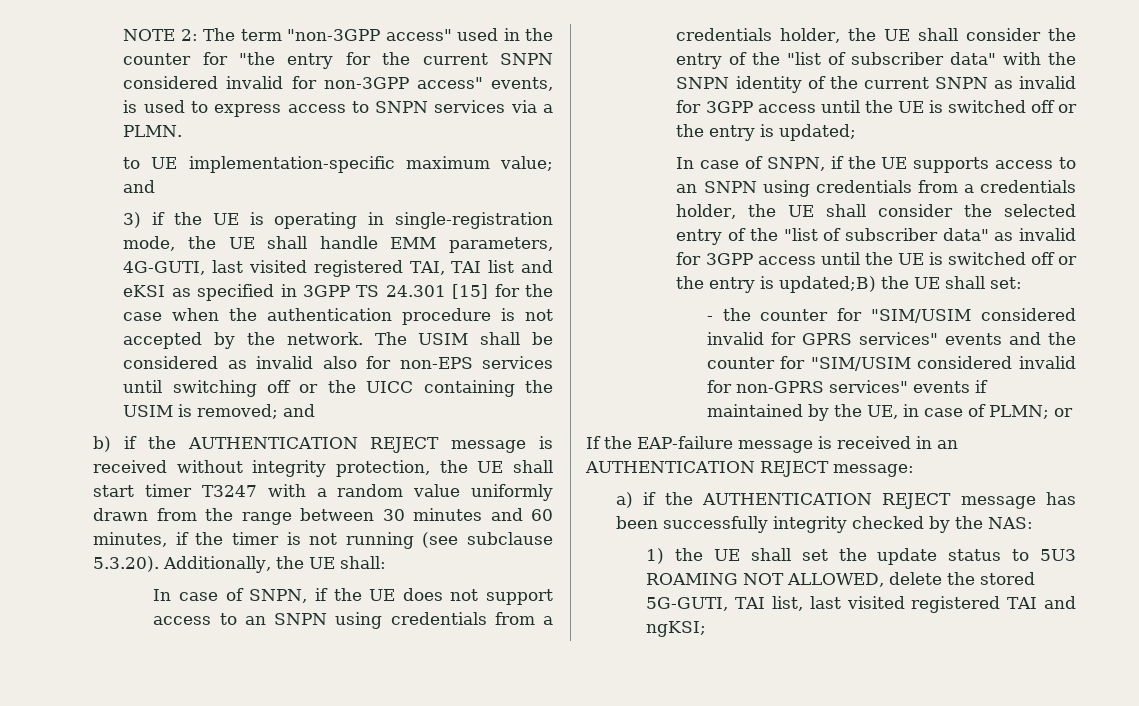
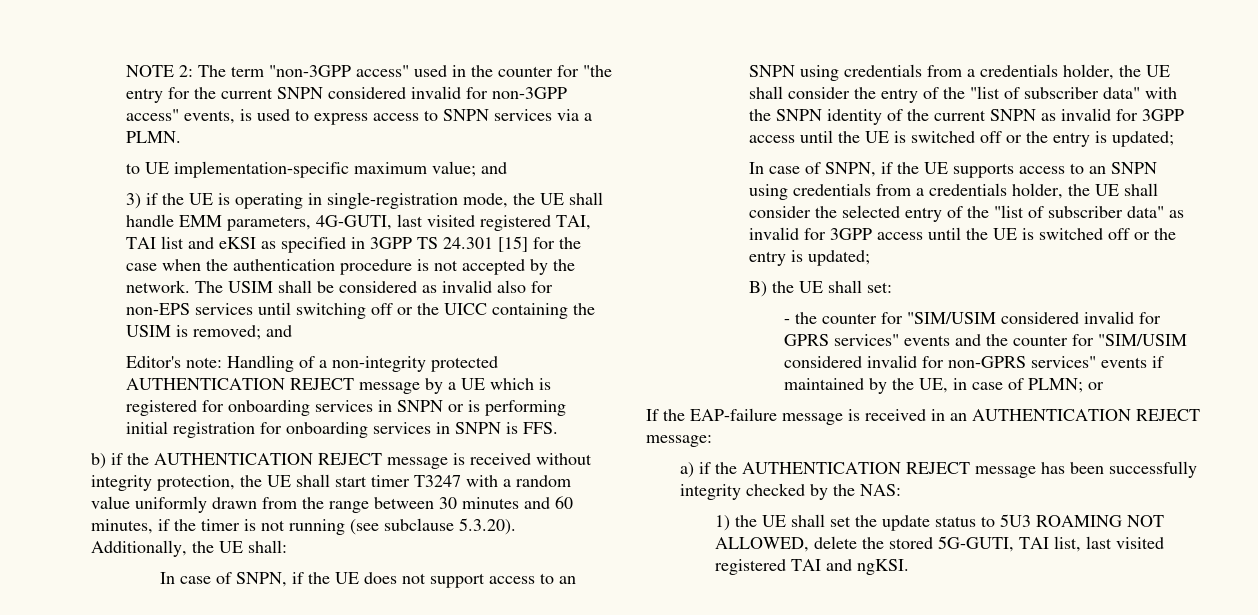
(316, 410) none -> [125,355,498,372] [125,378,551,394] [125,400,566,416] [125,421,558,438] // Editor's note: Handling of a non-integrity protected AUTHENTICATION REJECT message by a UE which is registered for onboarding services in SNPN or is performing initial registration for onboarding services in SNPN is FFS.
[779,276,877,293] updated;B) -> [808,250,871,266] [749,281,768,297] updated; // B)
[646,621,707,637] ngKSI; -> [856,559,909,575] ngKSI.

